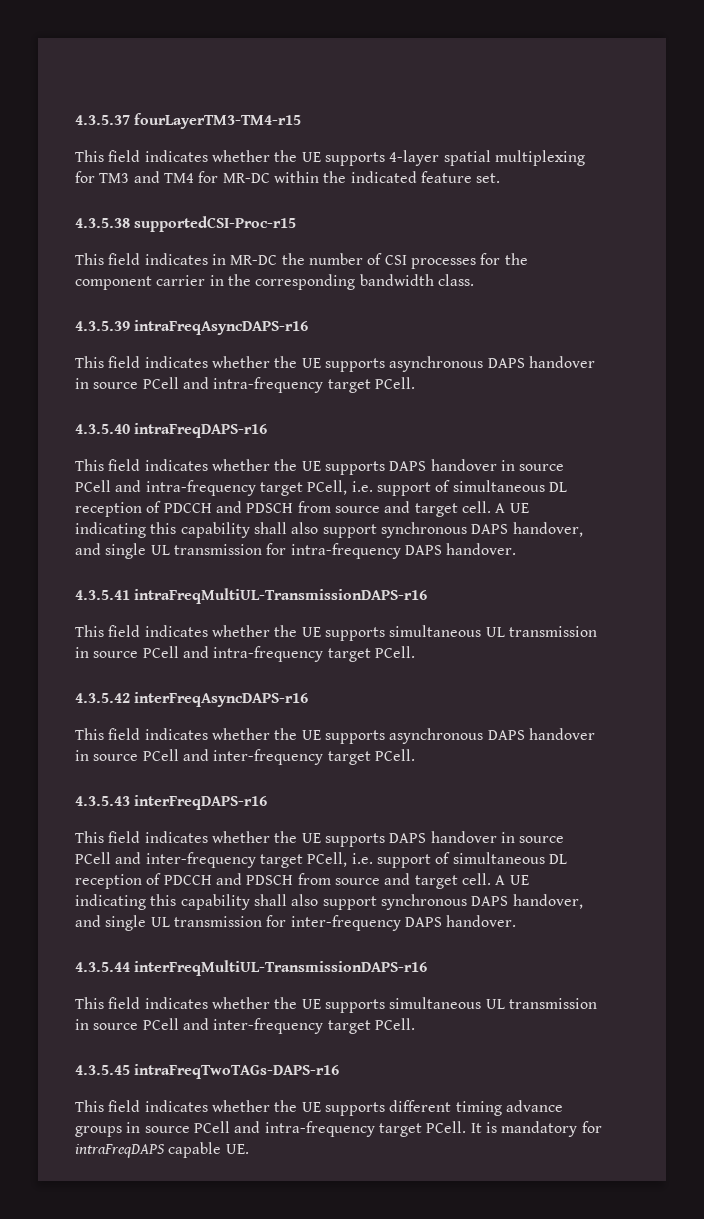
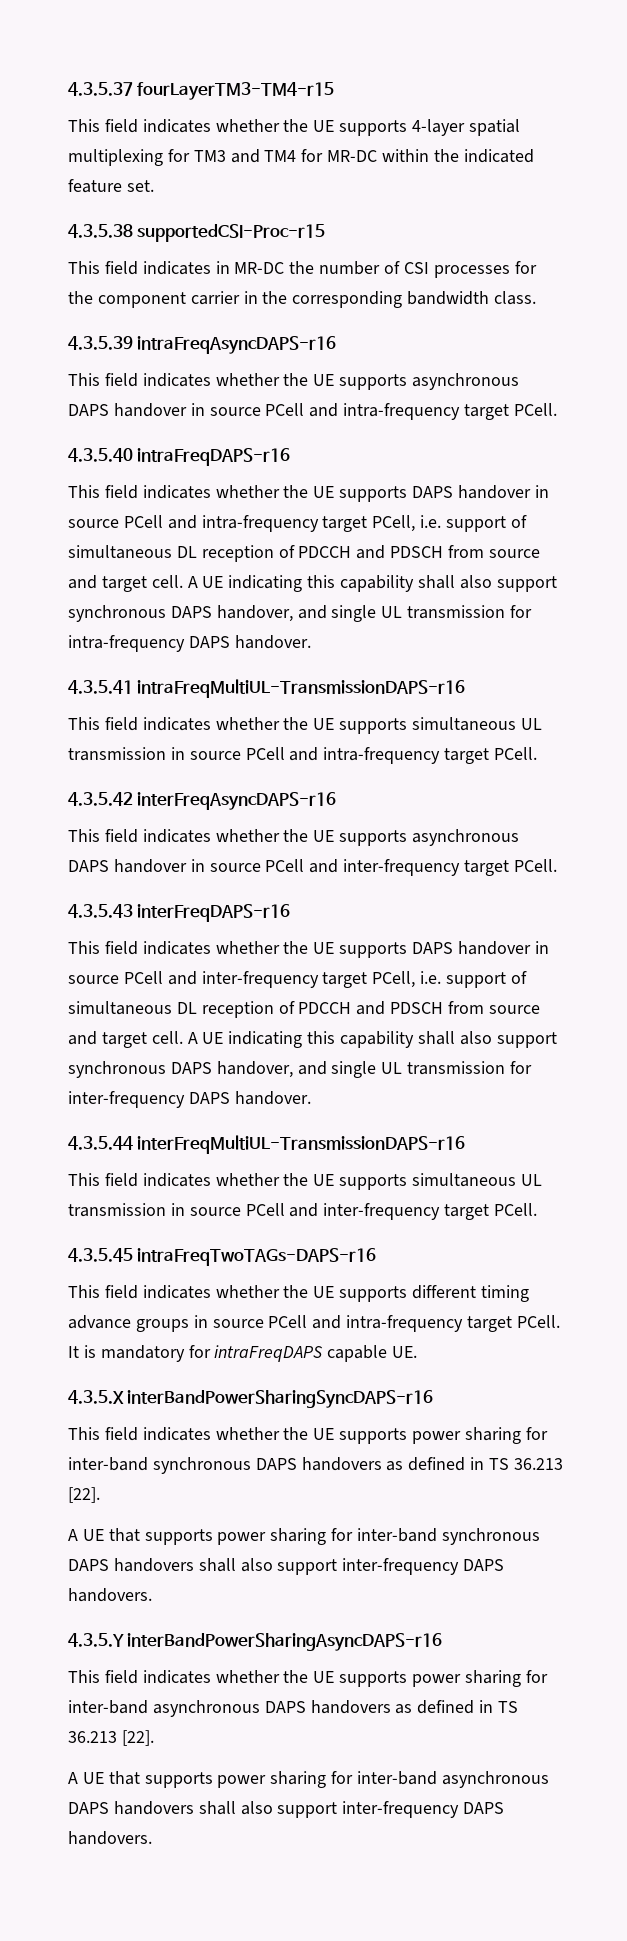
(249, 1149) none -> [68,1390,434,1408] [68,1427,548,1444] [68,1457,563,1474] [68,1487,100,1503] [68,1528,540,1545] [68,1558,505,1575] [68,1588,152,1602] [68,1633,443,1651] [68,1670,548,1687] [68,1700,519,1717] [68,1730,154,1746] [68,1771,549,1788] [68,1801,505,1818] [68,1831,152,1845] // 4.3.5.X interBandPowerSharingSyncDAPS-r16 // This field indicates whether the UE supports power sharing for inter-band synchronous DAPS handovers as defined in TS 36.213 [22]. // A UE that supports power sharing for inter-band synchronous DAPS handovers shall also support inter-frequency DAPS handovers. // 4.3.5.Y interBandPowerSharingAsyncDAPS-r16 // This field indicates whether the UE supports power sharing for inter-band asynchronous DAPS handovers as defined in TS 36.213 [22]. // A UE that supports power sharing for inter-band asynchronous DAPS handovers shall also support inter-frequency DAPS handovers.

